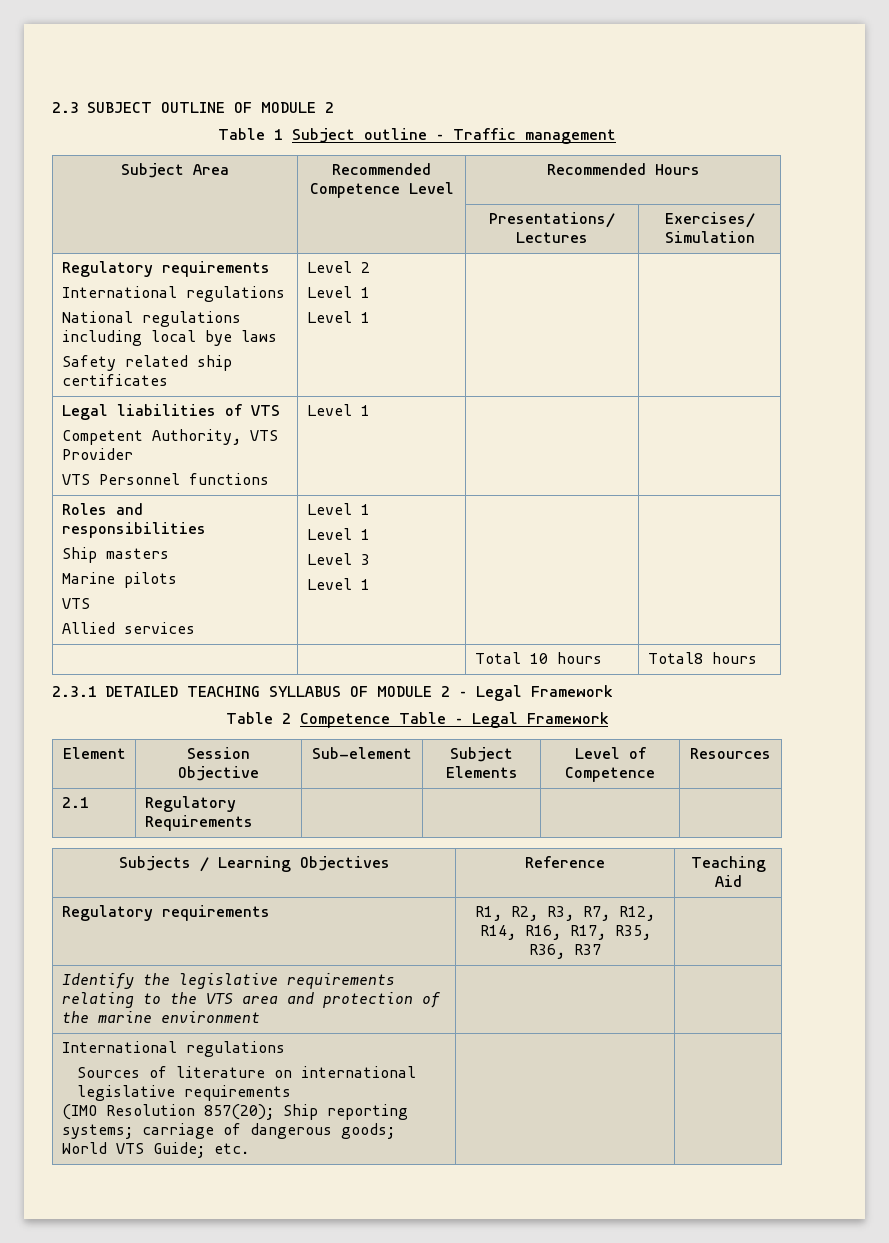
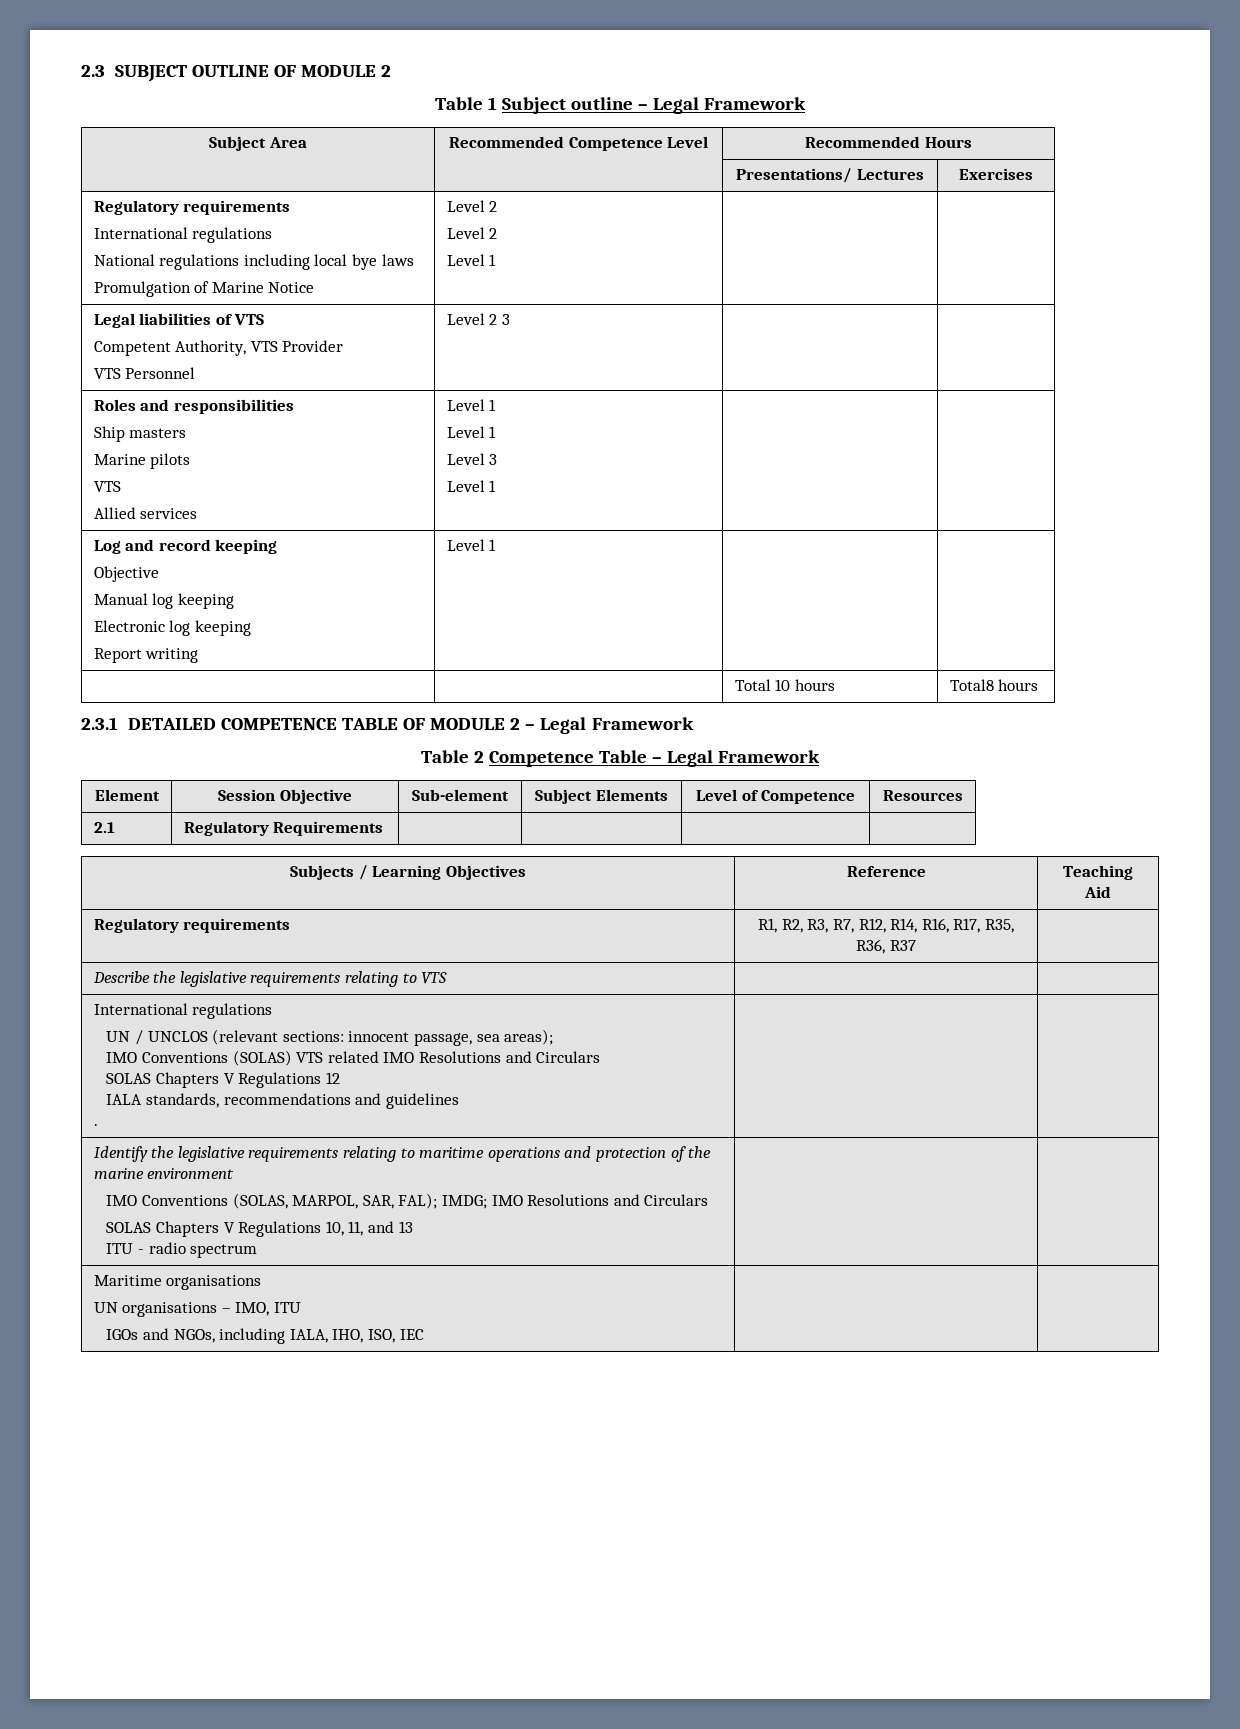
[453,128,616,144] Traffic management -> [653,97,807,114] Legal Framework
[664,212,755,228] [664,231,755,243] Exercises/ Simulation -> [959,168,1033,180] Exercises
[61,355,232,371] [61,374,168,386] [306,261,370,273] [306,286,370,298] Safety related ship certificates | Level 2 // Level 1 -> [93,281,315,297] [446,200,498,212] [446,227,498,239] Promulgation of Marine Notice | Level 2 // Level 2
[188,473,269,485] [306,404,370,416] functions | Level 1 -> [446,313,510,325] | Level 2 3
(370, 584) none -> [93,539,278,554] [93,566,159,582] [93,593,234,609] [93,620,251,636] [93,648,199,663] [446,539,497,551] // Log and record keeping // Objective // Manual log keeping // Electronic log keeping // Report writing | Level 1 | |
[187,686,341,697] TEACHING SYLLABUS -> [220,718,398,730] COMPETENCE TABLE
(601, 949) none -> [92,971,448,987] [93,1003,273,1019] [106,1029,554,1046] [106,1050,601,1066] [106,1072,340,1088] [106,1093,459,1109] [93,1124,98,1126] // Describe the legislative requirements relating to VTS | | // International regulations // UN / UNCLOS (relevant sections: innocent passage, sea areas); // IMO Conventions (SOLAS) VTS related IMO Resolutions and Circulars // SOLAS Chapters V Regulations 12 // IALA standards, recommendations and guidelines // . | |
[169,992,278,1004] the VTS area -> [419,1147,560,1162] maritime operations
[61,1041,285,1057] [76,1066,416,1078] [76,1085,291,1101] [61,1104,408,1120] [61,1123,395,1139] [61,1142,249,1158] | | // International regulations // Sources of literature on international legislative requirements // (IMO Resolution 857(20); Ship reporting systems; carriage of dangerous goods; World VTS Guide; etc. -> [106,1193,709,1209] [106,1221,413,1237] [106,1242,258,1258] [93,1275,262,1290] [93,1302,302,1317] [106,1328,424,1344] // IMO Conventions (SOLAS, MARPOL, SAR, FAL); IMDG; IMO Resolutions and Circulars // SOLAS Chapters V Regulations 10, 11, and 13 // ITU - radio spectrum | | // Maritime organisations // UN organisations – IMO, ITU // IGOs and NGOs, including IALA, IHO, ISO, IEC

